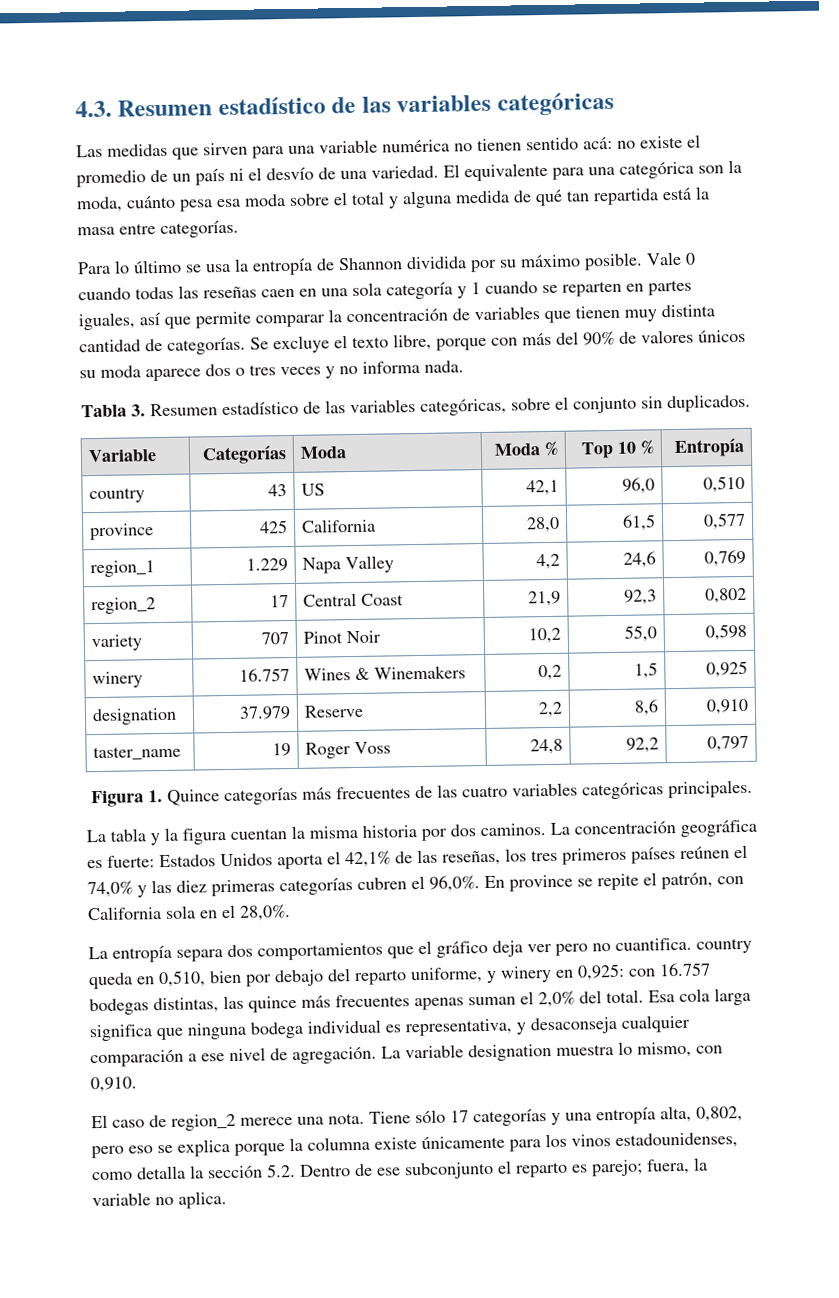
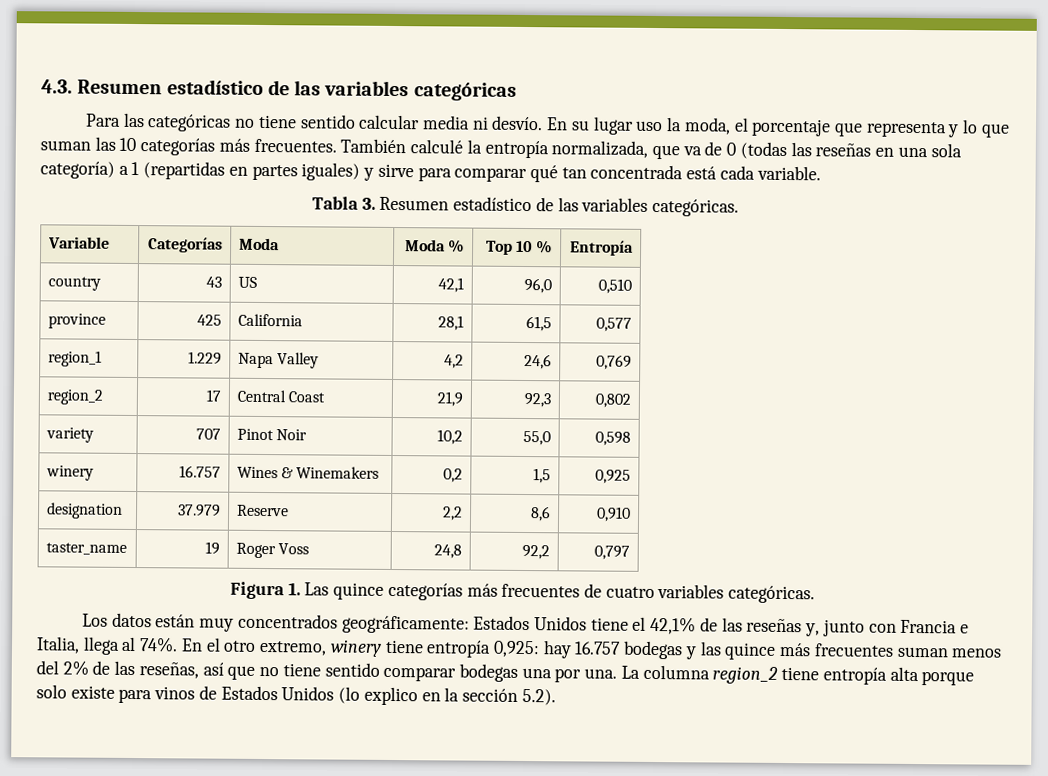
[76,134,701,160] [76,159,742,188] [76,186,710,213] [77,219,239,238] [77,251,696,276] [78,285,295,301] Las medidas que sirven para una variable numérica no tienen sentido acá: no existe el promedio de un país ni el desvío de una variedad. El equivalente para una categórica son la moda, cuánto pesa esa moda sobre el total y alguna medida de qué tan repartida está la masa entre categorías. // Para lo último se usa la entropía de Shannon dividida por su máximo posible. Vale 0 cuando todas las reseñas caen -> [84,112,1010,138] [40,136,872,160] Para las categóricas no tiene sentido calcular media ni desvío. En su lugar uso la moda, el porcentaje que representa y lo que suman las 10 categorías más frecuentes. También calculé la entropía normalizada, que va de 0 (todas las reseñas
[386,279,692,300] [78,304,715,331] [79,329,746,355] [79,360,464,382] categoría y 1 cuando se reparten en partes iguales, así que permite comparar la concentración de variables que tienen muy distinta cantidad de categorías. Se excluye el texto libre, porque con más del 90% de valores únicos su moda aparece dos o tres veces y no informa nada. -> [40,161,821,183] categoría) a 1 (repartidas en partes iguales) y sirve para comparar qué tan concentrada está cada variable.
[420,393,751,416] categóricas, sobre el conjunto sin duplicados. -> [652,198,740,217] categóricas.
[525,516,560,533] 28,0 -> [438,315,465,331] 28,1
[167,789,220,806] Quince -> [304,582,385,600] Las quince
[437,784,458,798] las -> (602, 590) none
[582,779,753,800] [86,819,757,846] [87,853,323,870] categóricas principales. // La tabla y la figura cuentan la misma historia por dos caminos. La concentración geográfica es fuerte: Estados Unidos aporta -> [728,585,816,604] [81,612,629,634] categóricas. // Los datos están muy concentrados geográficamente: Estados Unidos tiene
[442,844,748,866] [87,872,744,898] [87,904,291,921] [88,937,752,963] [88,963,656,990] reseñas, los tres primeros países reúnen el 74,0% y las diez primeras categorías cubren el 96,0%. En province se repite el patrón, con California sola en el 28,0%. // La entropía separa dos comportamientos que el gráfico deja ver pero no cuantifica. country queda en 0,510, bien por debajo del reparto uniforme, y winery en 0,925: con -> [746,618,969,637] [36,636,572,659] reseñas y, junto con Francia e Italia, llega al 74%. En el otro extremo, winery tiene entropía 0,925: hay
[153,997,219,1014] distintas, -> [684,646,697,660] y
[414,987,751,1011] [89,1014,690,1042] [90,1041,723,1068] [90,1076,137,1093] [91,1105,743,1131] [91,1132,738,1159] [92,1157,708,1181] [92,1191,227,1209] apenas suman el 2,0% del total. Esa cola larga significa que ninguna bodega individual es representativa, y desaconseja cualquier comparación a ese nivel de agregación. La variable designation muestra lo mismo, con 0,910. // El caso de region_2 merece una nota. Tiene sólo 17 categorías y una entropía alta, 0,802, pero eso se explica porque la columna existe únicamente para los vinos estadounidenses, como detalla la sección 5.2. Dentro de ese subconjunto el reparto es parejo; fuera, la variable no aplica. -> [896,646,1003,658] [36,660,975,686] [36,684,556,706] suman menos del 2% de las reseñas, así que no tiene sentido comparar bodegas una por una. La columna region_2 tiene entropía alta porque solo existe para vinos de Estados Unidos (lo explico en la sección 5.2).

